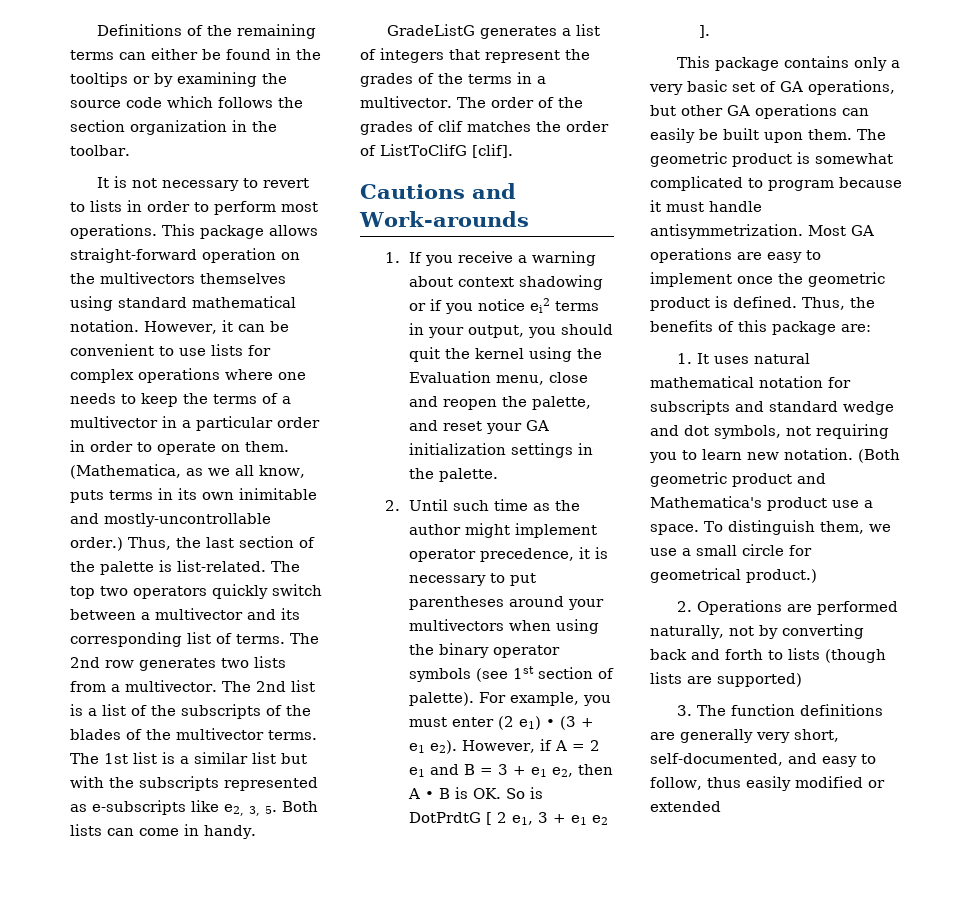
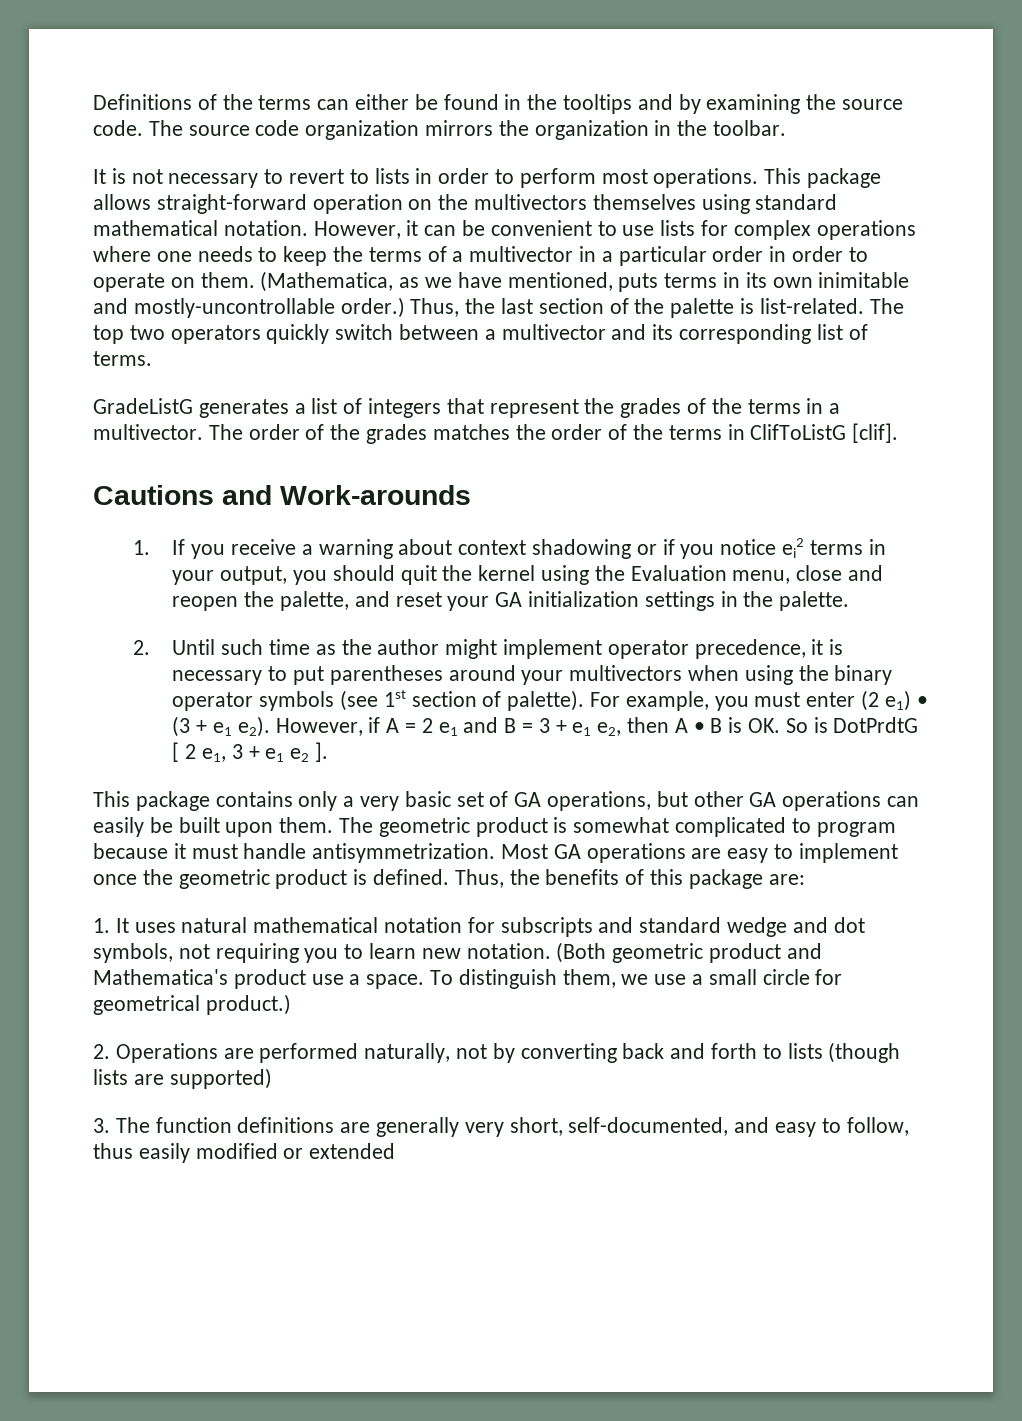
[236,24,316,39] remaining -> (253, 102) none
[133,76,150,84] or -> [637,94,673,110] and
[126,96,303,108] [70,120,125,132] code which follows the section -> [93,120,529,140] code. The source code organization mirrors the
[235,465,305,478] all know, -> [457,272,613,291] have mentioned,
[290,633,319,644] [70,656,286,671] [70,680,315,692] [70,704,311,719] [70,728,317,740] [70,752,307,764] [70,776,318,791] [70,800,318,816] [70,824,256,839] The 2nd row generates two lists from a multivector. The 2nd list is a list of the subscripts of the blades of the multivector terms. The 1st list is a similar list but with the subscripts represented as e-subscripts like e2, 3, 5. Both lists can come in handy. -> (152, 358) none
[418,120,463,132] of clif -> (428, 434) none
[380,144,467,156] ListToClifG -> [633,424,847,440] the terms in ClifToListG

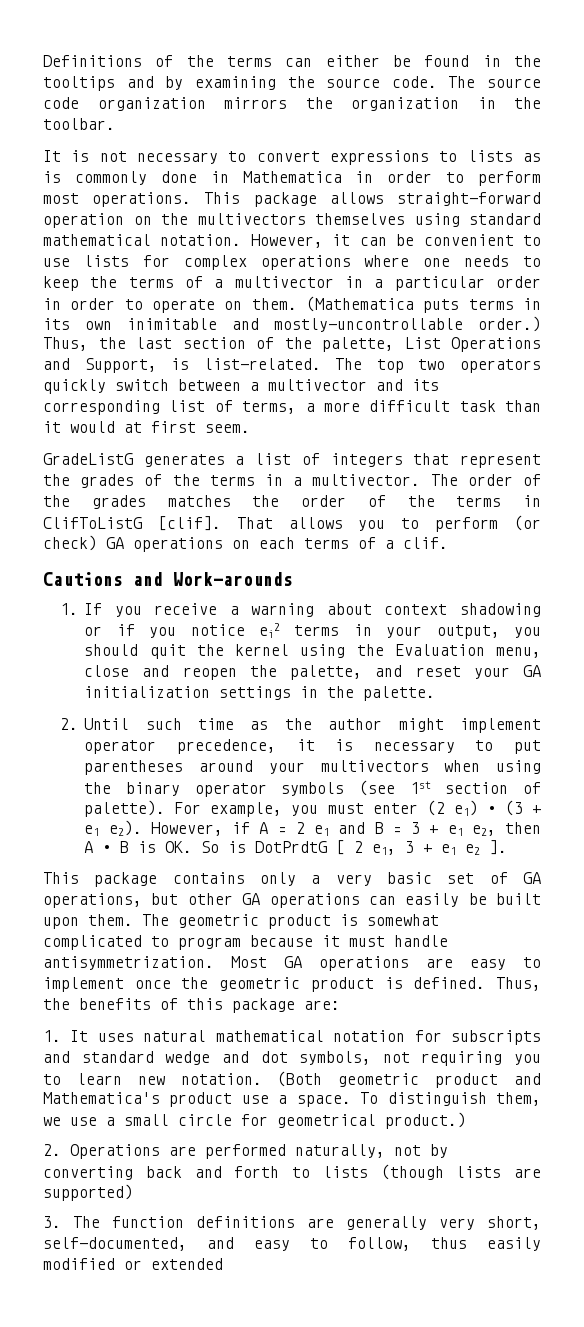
[289,168,410,184] revert to lists -> [256,150,541,165] [43,171,342,185] convert expressions to lists as is commonly done in Mathematica
[260,271,613,292] (Mathematica, as we have mentioned, -> [306,296,414,312] (Mathematica
[670,298,735,318] palette -> [322,337,541,352] [43,358,157,373] palette, List Operations and Support,
[93,351,152,366] terms. -> [242,400,541,414] [43,421,250,433] terms, a more difficult task than it would at first seem.
(899, 433) none -> [236,515,541,532] [43,535,448,552] That allows you to perform (or check) GA operations on each terms of a clif.

